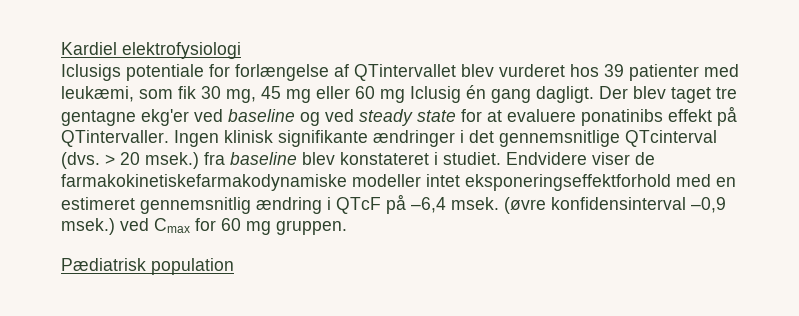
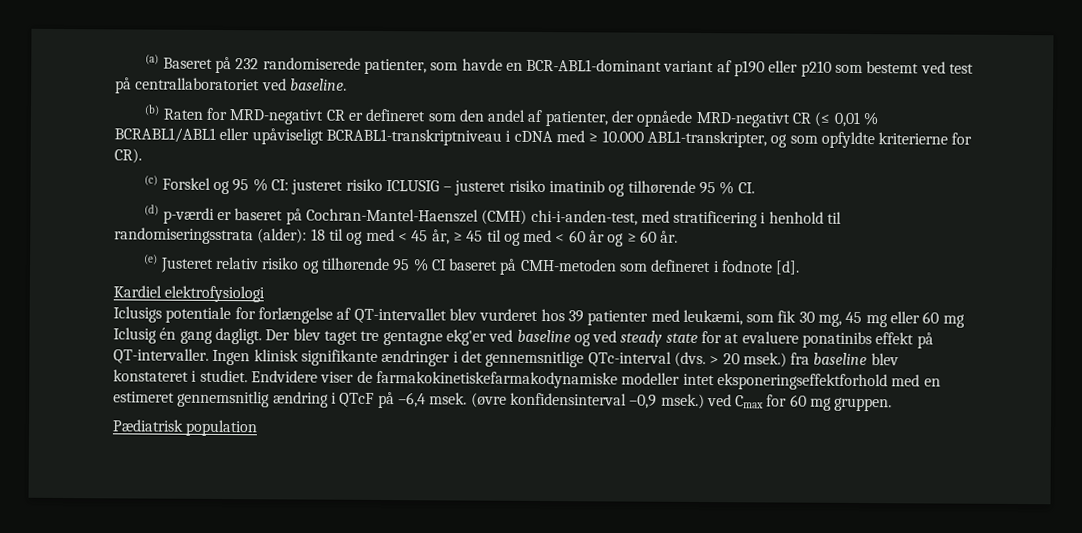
(61, 48) none -> [145,54,975,77] [115,77,347,94] [144,104,879,128] [114,127,973,149] [114,148,142,164] [144,175,755,197] [144,204,843,228] [114,227,679,247] [144,254,801,275] (a) Baseret på 232 randomiserede patienter, som havde en BCR-ABL1-dominant variant af p190 eller p210 som bestemt ved test på centrallaboratoriet ved baseline. // (b) Raten for MRD-negativt CR er defineret som den andel af patienter, der opnåede MRD-negativt CR (≤ 0,01 % BCRABL1/ABL1 eller upåviseligt BCRABL1-transkriptniveau i cDNA med ≥ 10.000 ABL1-transkripter, og som opfyldte kriterierne for CR). // (c) Forskel og 95 % CI: justeret risiko ICLUSIG – justeret risiko imatinib og tilhørende 95 % CI. // (d) p-værdi er baseret på Cochran-Mantel-Haenszel (CMH) chi-i-anden-test, med stratificering i henhold til randomiseringsstrata (alder): 18 til og med < 45 år, ≥ 45 til og med < 60 år og ≥ 60 år. // (e) Justeret relativ risiko og tilhørende 95 % CI baseret på CMH-metoden som defineret i fodnote [d]. //
[354,64,456,81] QTintervallet -> [353,307,447,324] QT-intervallet
[61,130,169,147] QTintervaller. -> [113,348,209,364] QT-intervaller.
[625,130,717,147] QTcinterval -> [587,351,672,367] QTc-interval

